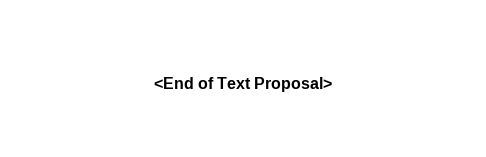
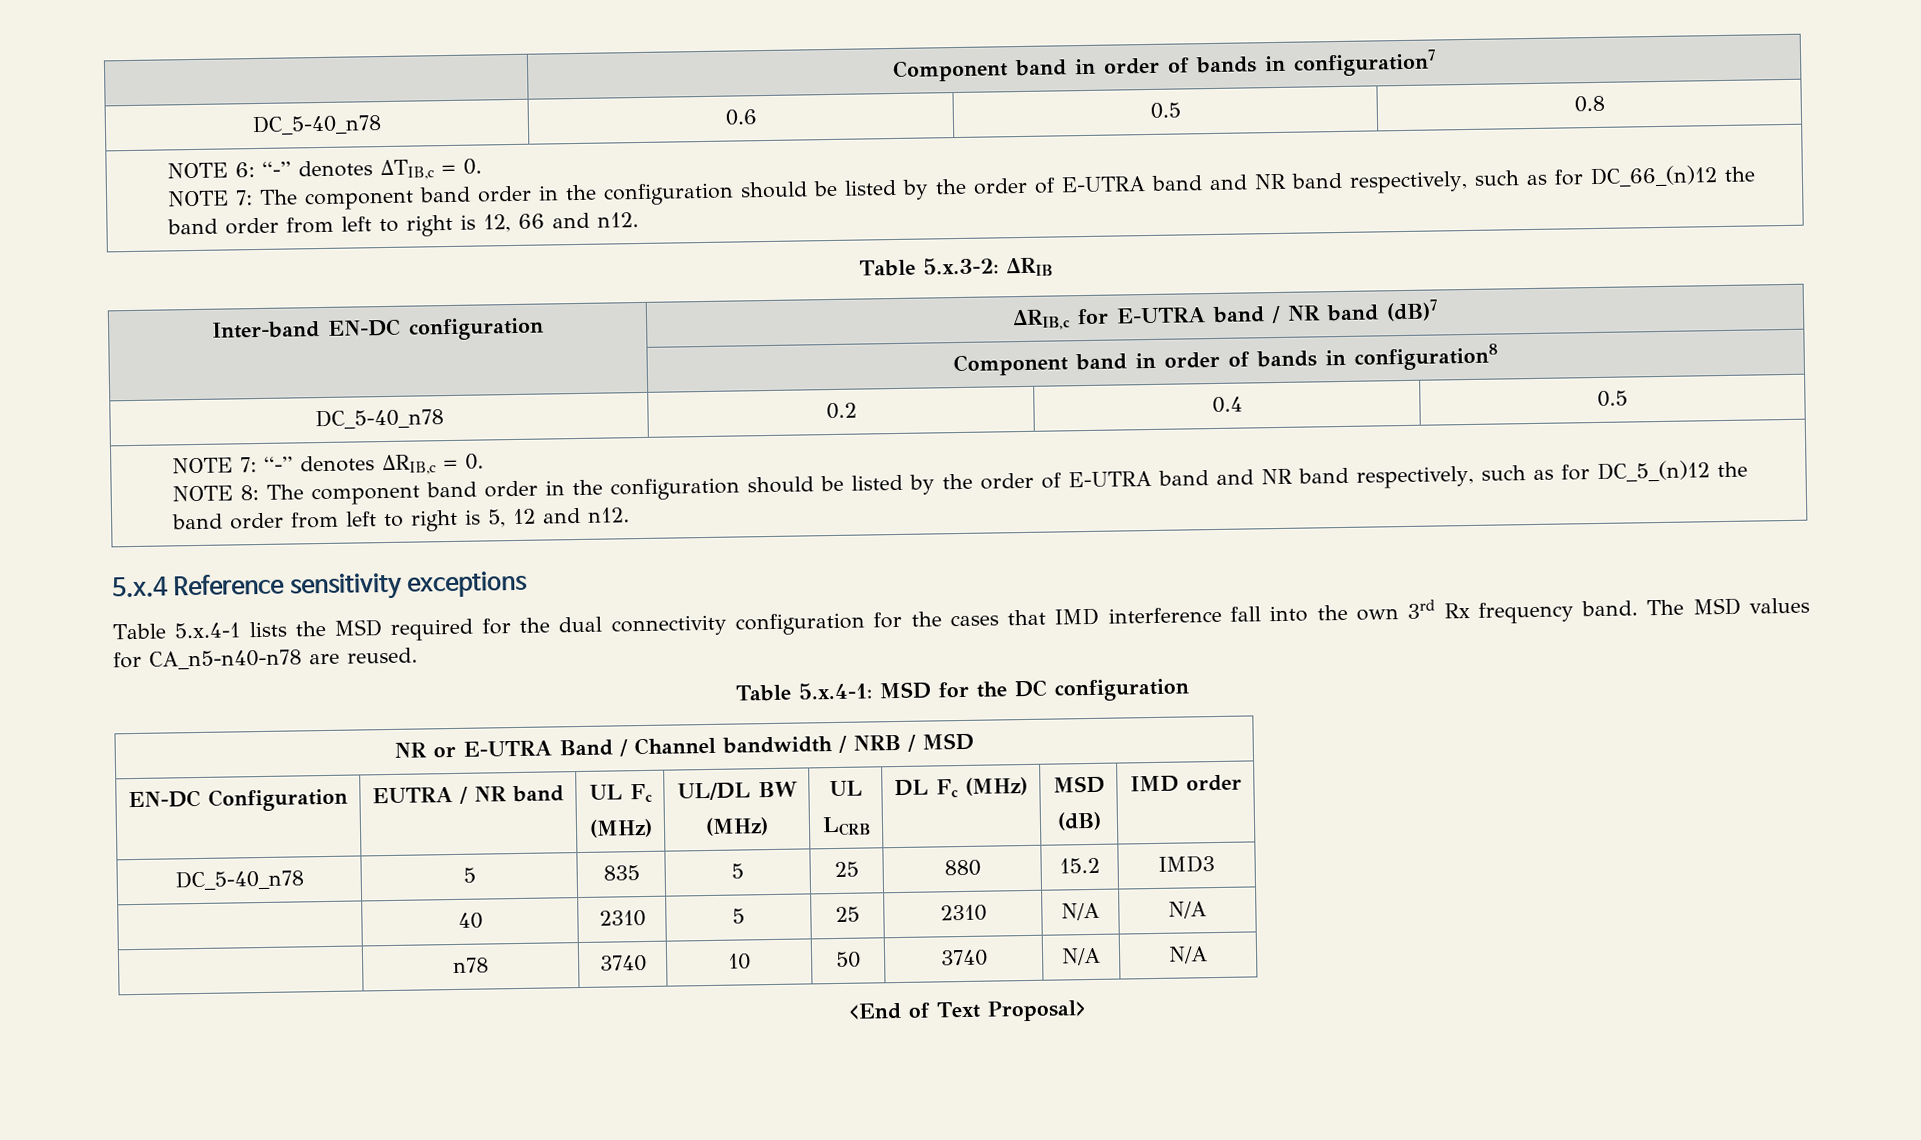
(153, 83) none -> [892,49,1436,82] [252,114,382,136] [724,109,757,126] [1149,102,1181,119] [1573,95,1605,113] [167,158,483,181] [167,165,1756,211] [167,212,640,237] [859,257,1053,277] [211,317,544,341] [1012,299,1438,331] [953,343,1498,377] [314,408,444,430] [825,402,857,420] [1211,396,1243,414] [1597,390,1628,407] [172,453,485,476] [172,460,1749,506] [172,507,631,532] [112,570,529,601] [112,597,1810,641] [113,647,418,670] [734,678,1191,702] [394,732,974,758] [128,787,348,812] [372,785,564,804] [588,783,653,803] [588,818,653,838] [676,781,798,801] [705,817,769,837] [828,780,863,797] [821,816,871,837] [894,776,1028,798] [1052,775,1105,794] [1056,811,1102,831] [1129,774,1242,793] [174,869,304,891] [462,867,476,883] [602,865,640,881] [731,863,744,879] [834,861,859,878] [943,859,981,877] [1059,857,1100,874] [1158,855,1215,873] [457,912,483,929] [598,909,646,927] [732,908,745,924] [835,906,860,923] [939,904,987,922] [1061,902,1100,921] [1168,901,1207,919] [453,957,490,974] [599,954,647,972] [727,953,751,970] [835,951,861,969] [939,949,988,967] [1061,947,1101,966] [1168,946,1208,964] | Component band in order of bands in configuration7 // DC_5-40_n78 | 0.6 | 0.5 | 0.8 // NOTE 6: “-” denotes ΔTIB,c = 0. // NOTE 7: The component band order in the configuration should be listed by the order of E-UTRA band and NR band respectively, such as for DC_66_(n)12 the band order from left to right is 12, 66 and n12. // Table 5.x.3-2: ΔRIB // Inter-band EN-DC configuration | ΔRIB,c for E-UTRA band / NR band (dB)7 // | Component band in order of bands in configuration8 // DC_5-40_n78 | 0.2 | 0.4 | 0.5 // NOTE 7: “-” denotes ΔRIB,c = 0. // NOTE 8: The component band order in the configuration should be listed by the order of E-UTRA band and NR band respectively, such as for DC_5_(n)12 the band order from left to right is 5, 12 and n12. // 5.x.4 Reference sensitivity exceptions // Table 5.x.4-1 lists the MSD required for the dual connectivity configuration for the cases that IMD interference fall into the own 3rd Rx frequency band. The MSD values for CA_n5-n40-n78 are reused. // Table 5.x.4-1: MSD for the DC configuration // NR or E-UTRA Band / Channel bandwidth / NRB / MSD // EN-DC Configuration | EUTRA / NR band | UL Fc // (MHz) | UL/DL BW // (MHz) | UL // LCRB | DL Fc (MHz) | MSD // (dB) | IMD order // DC_5-40_n78 | 5 | 835 | 5 | 25 | 880 | 15.2 | IMD3 // | 40 | 2310 | 5 | 25 | 2310 | N/A | N/A // | n78 | 3740 | 10 | 50 | 3740 | N/A | N/A //

